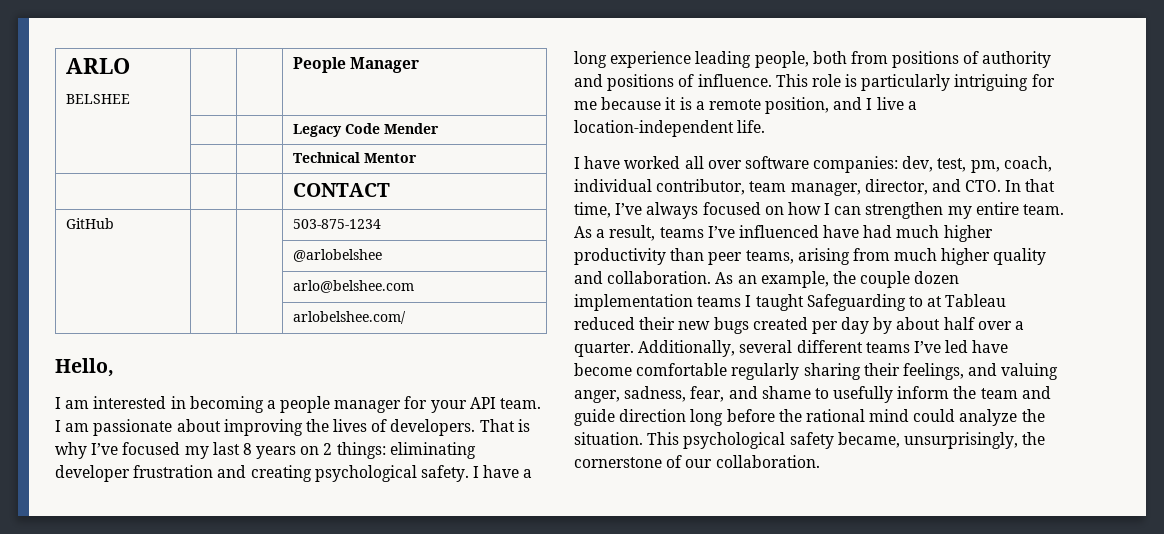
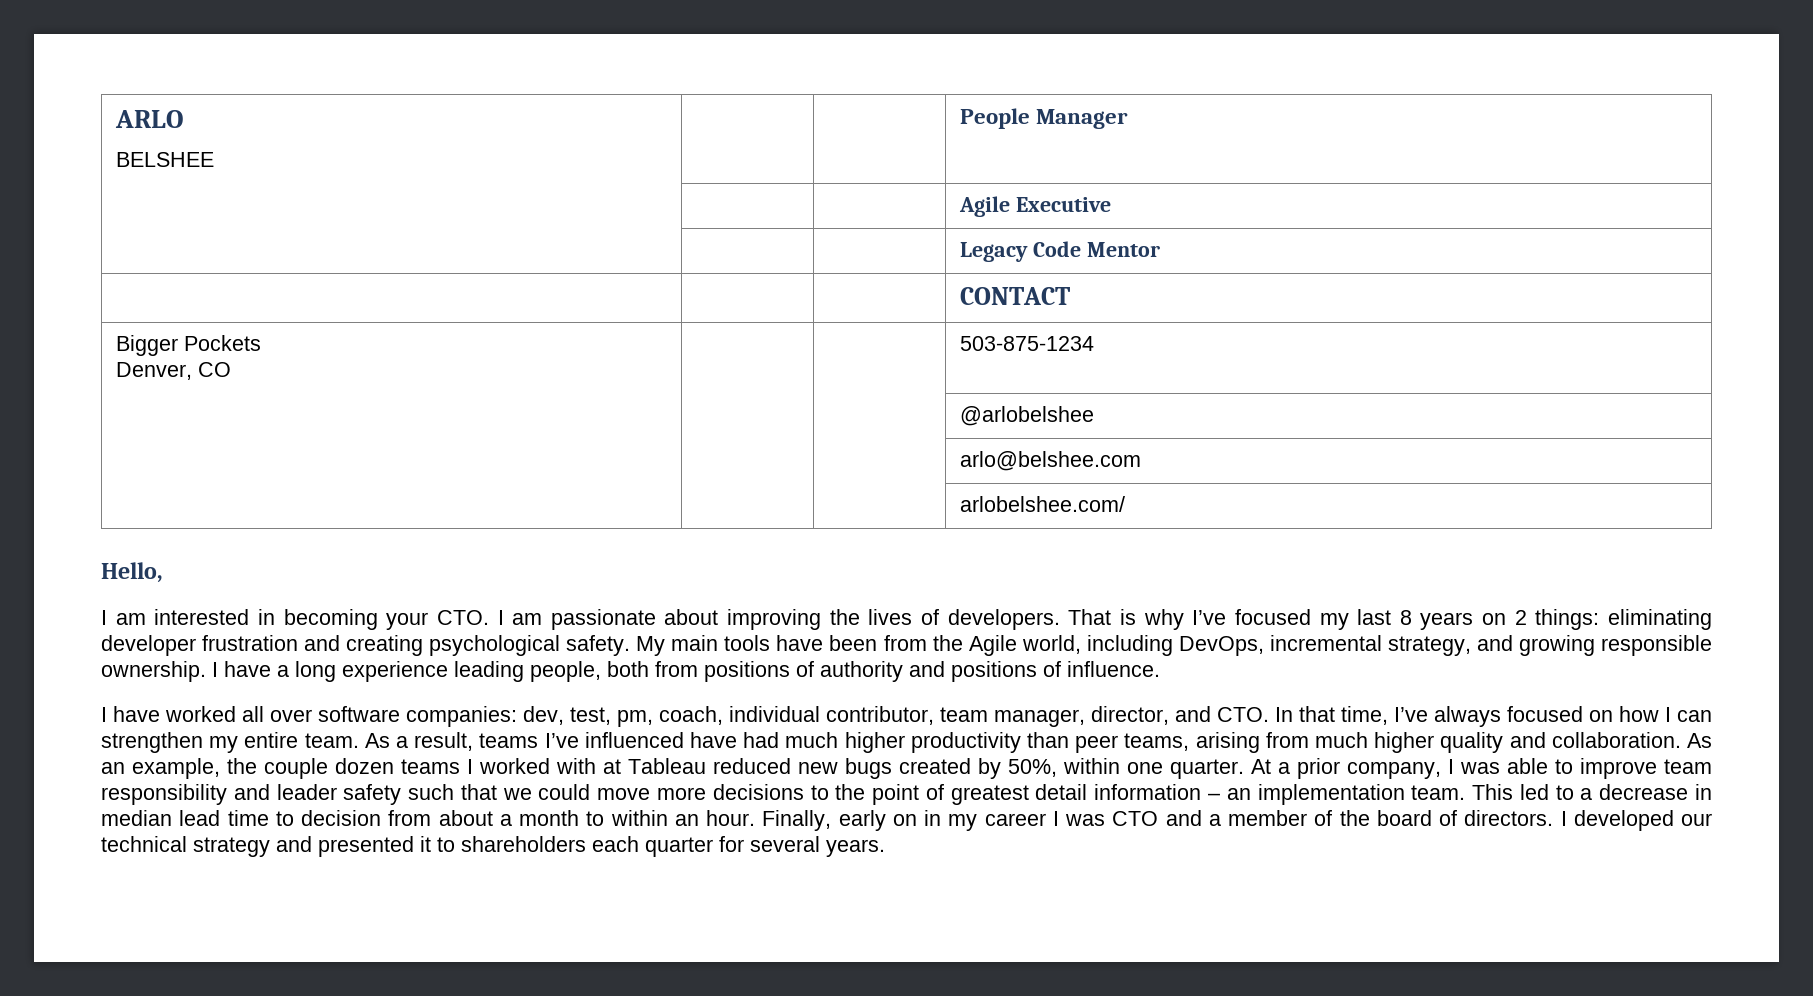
[292,123,439,137] [292,152,417,163] [292,183,390,197] [65,218,114,229] Legacy Code Mender // | | | Technical Mentor // | | | CONTACT // GitHub -> [958,196,1111,217] [959,241,1160,262] [959,287,1070,305] [115,335,261,356] [115,362,231,380] Agile Executive // | | | Legacy Code Mentor // | | | CONTACT // Bigger Pockets // Denver, CO
[266,396,542,413] a people manager for your API team. -> [386,610,489,630] your CTO.
(469, 473) none -> [636,635,1712,656] [101,661,206,682] My main tools have been from the Agile world, including DevOps, incremental strategy, and growing responsible ownership.
[775,74,1055,91] [574,97,917,114] [574,120,766,137] This role is particularly intriguing for me because it is a remote position, and I live a location-independent life. -> (1160, 669) none
[574,294,693,311] implementation -> (394, 766) none
[755,294,923,311] taught Safeguarding to -> [479,758,596,774] worked with
[639,317,676,330] their -> (791, 766) none
[811,317,1025,334] [574,340,1009,357] [574,363,1059,380] [574,386,1051,403] [574,409,1045,426] [574,432,1046,449] [574,455,820,468] per day by about half over a quarter. Additionally, several different teams I’ve led have become comfortable regularly sharing their feelings, and valuing anger, sadness, fear, and shame to usefully inform the team and guide direction long before the rational mind could analyze the situation. This psychological safety became, unsurprisingly, the cornerstone of our collaboration. -> [978,758,1712,779] [101,784,1713,805] [101,810,1712,831] [101,836,885,857] by 50%, within one quarter. At a prior company, I was able to improve team responsibility and leader safety such that we could move more decisions to the point of greatest detail information – an implementation team. This led to a decrease in median lead time to decision from about a month to within an hour. Finally, early on in my career I was CTO and a member of the board of directors. I developed our technical strategy and presented it to shareholders each quarter for several years.

